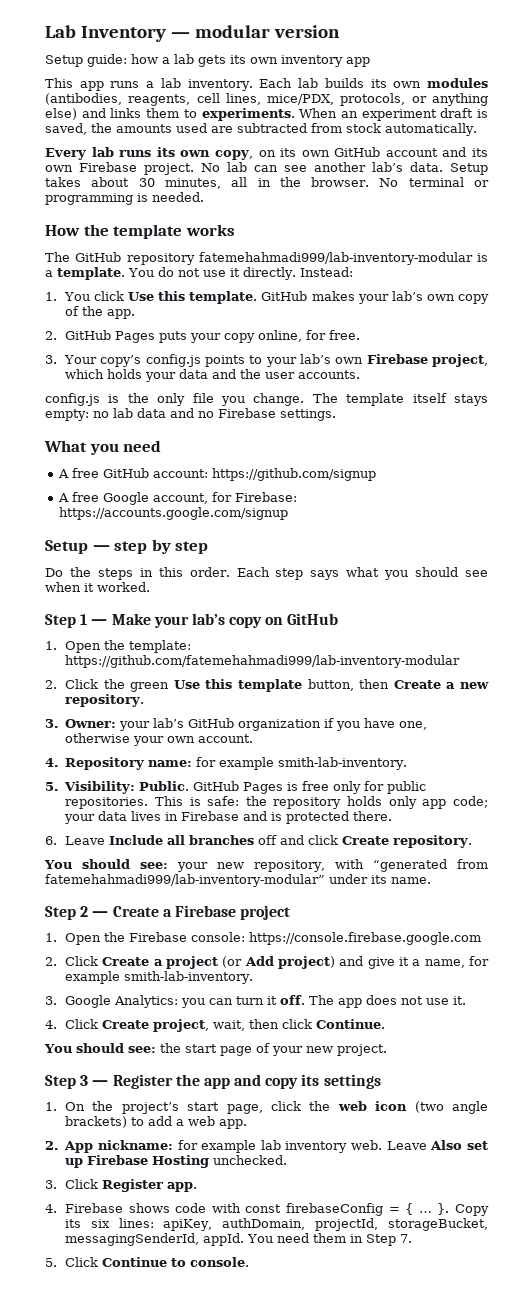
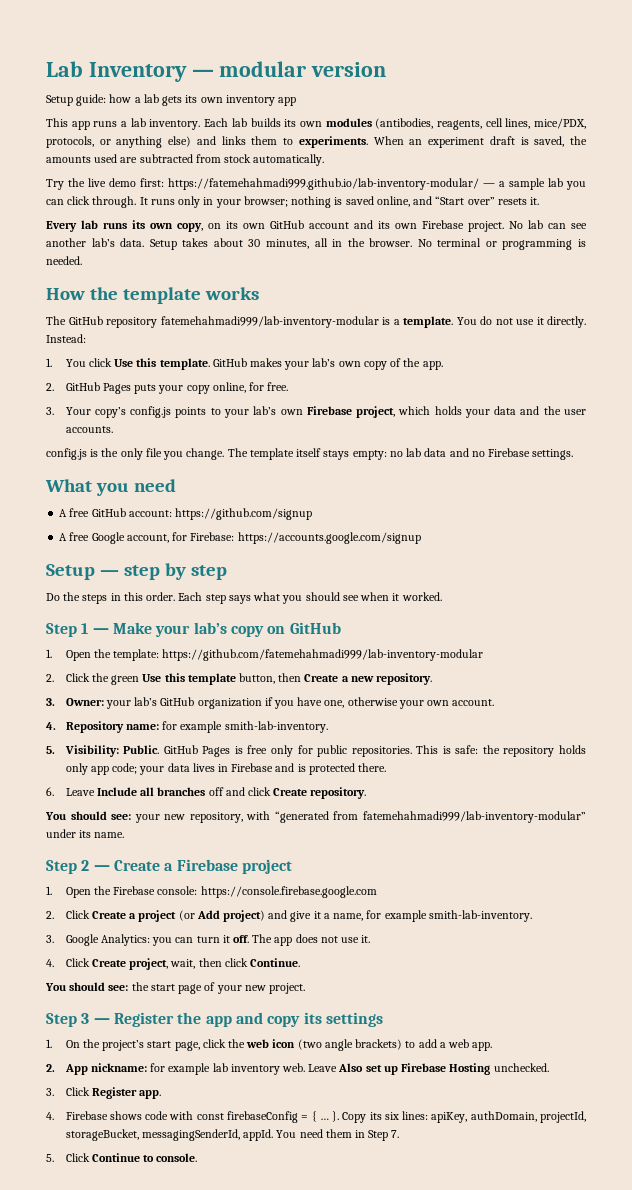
(477, 129) none -> [46,178,586,190] [46,196,540,208] // Try the live demo first: https://fatemehahmadi999.github.io/lab-inventory-modular/ — a sample lab you can click through. It runs only in your browser; nothing is saved online, and “Start over” resets it.

